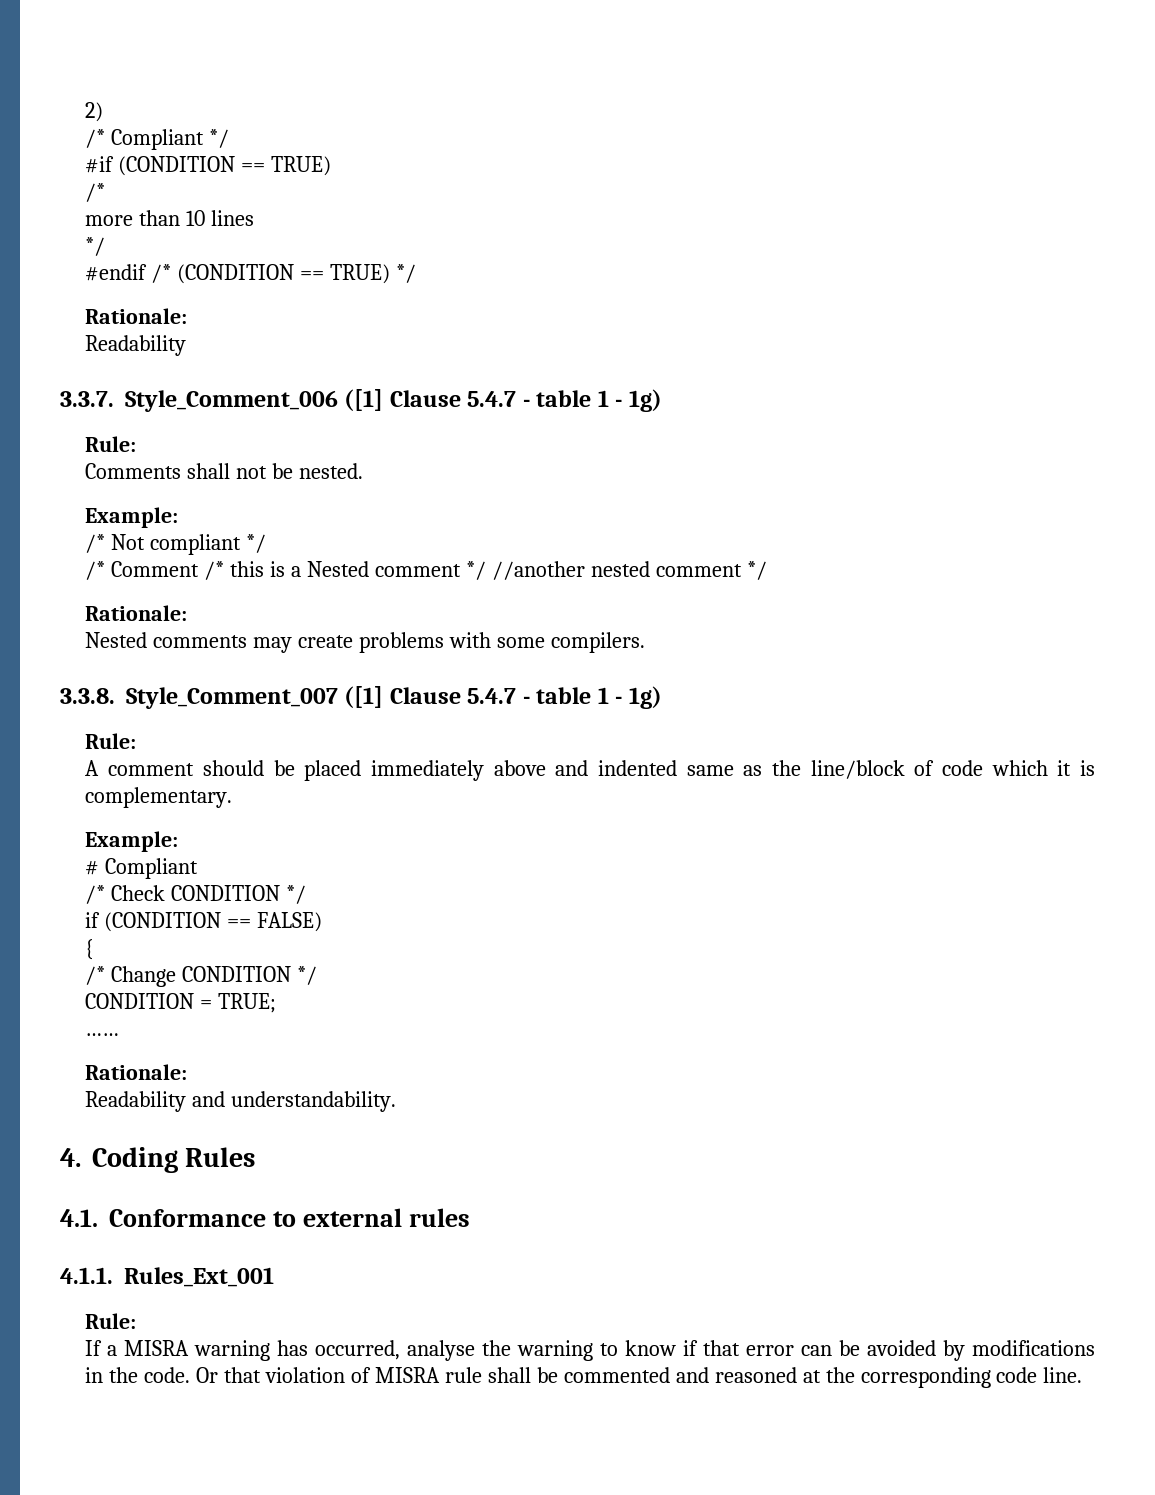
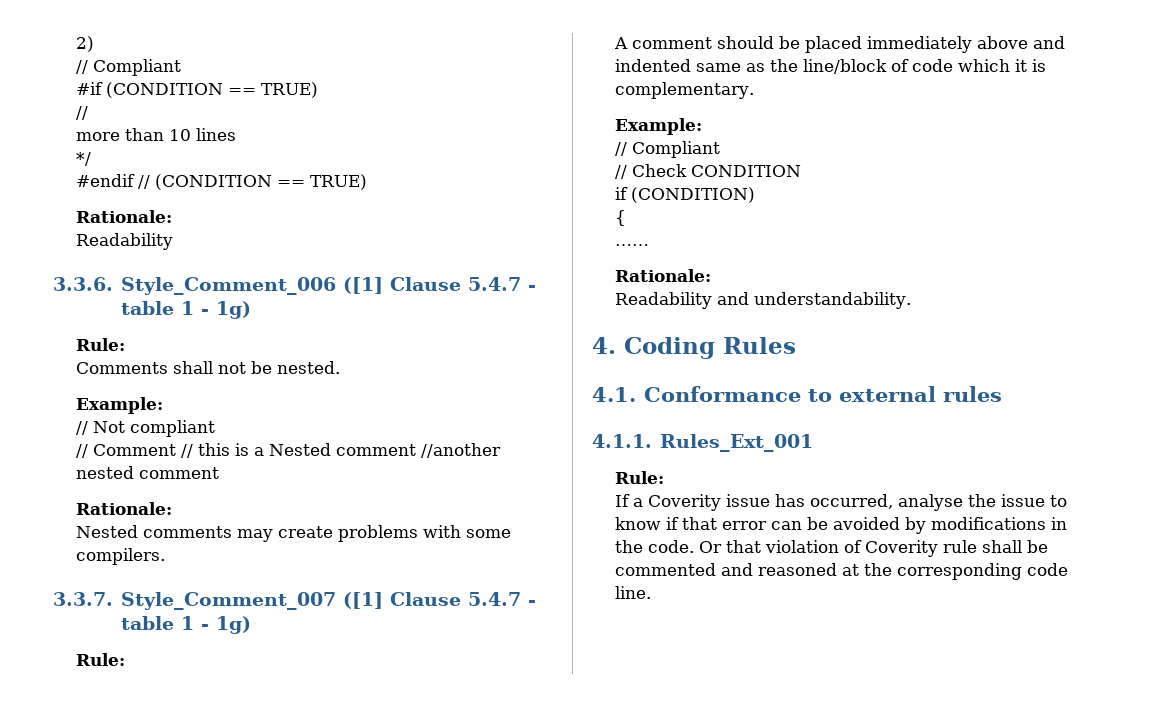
[85,129,230,150] /* Compliant */ -> [75,59,181,76] // Compliant
[85,183,106,202] /* -> [75,106,88,120] //
[151,264,417,284] /* (CONDITION == TRUE) */ -> [137,174,367,190] // (CONDITION == TRUE)
[60,391,114,407] 3.3.7. -> [53,277,113,291] 3.3.6.
[85,534,106,553] /* -> [75,421,88,435] //
[246,534,267,553] [85,561,225,580] */ // /* Comment /* -> [75,444,193,458] // // Comment //
[465,561,486,580] */ -> (416, 450) none
[746,561,767,580] */ -> (219, 473) none
[60,688,115,704] 3.3.8. -> [53,592,113,606] 3.3.7.
[85,858,199,879] [85,885,106,904] # Compliant // /* -> [614,141,720,158] [614,165,627,179] // Compliant // //
[286,885,307,904] [85,912,323,932] [85,939,95,960] [85,966,318,987] [85,993,277,1013] */ // if (CONDITION == FALSE) // { // /* Change CONDITION */ // CONDITION = TRUE; -> [614,187,755,203] [614,210,626,226] // if (CONDITION) // {
[124,1340,271,1361] MISRA warning -> [647,494,770,511] Coverity issue
[517,1340,594,1361] warning -> [1000,494,1045,507] issue
[375,1367,441,1383] MISRA -> [864,540,938,557] Coverity

